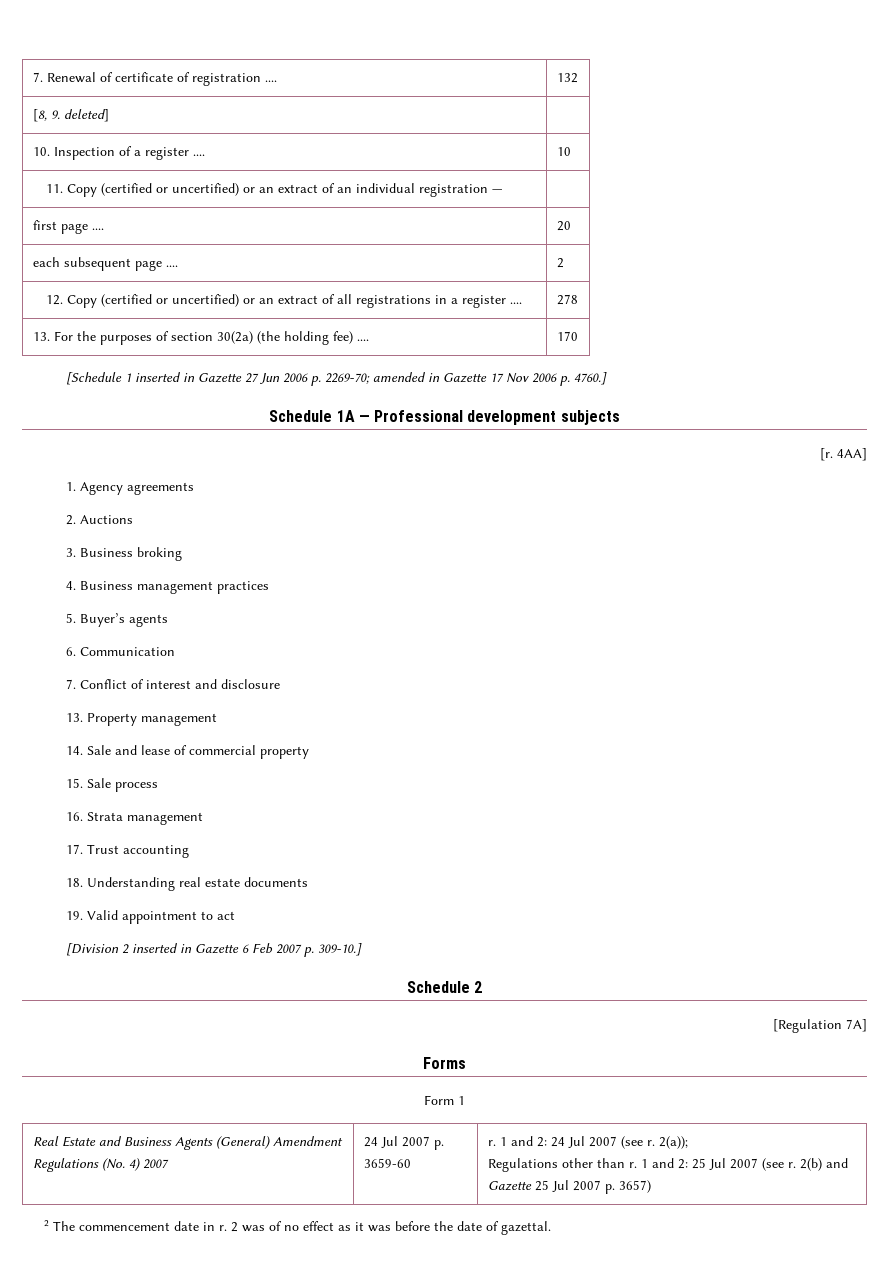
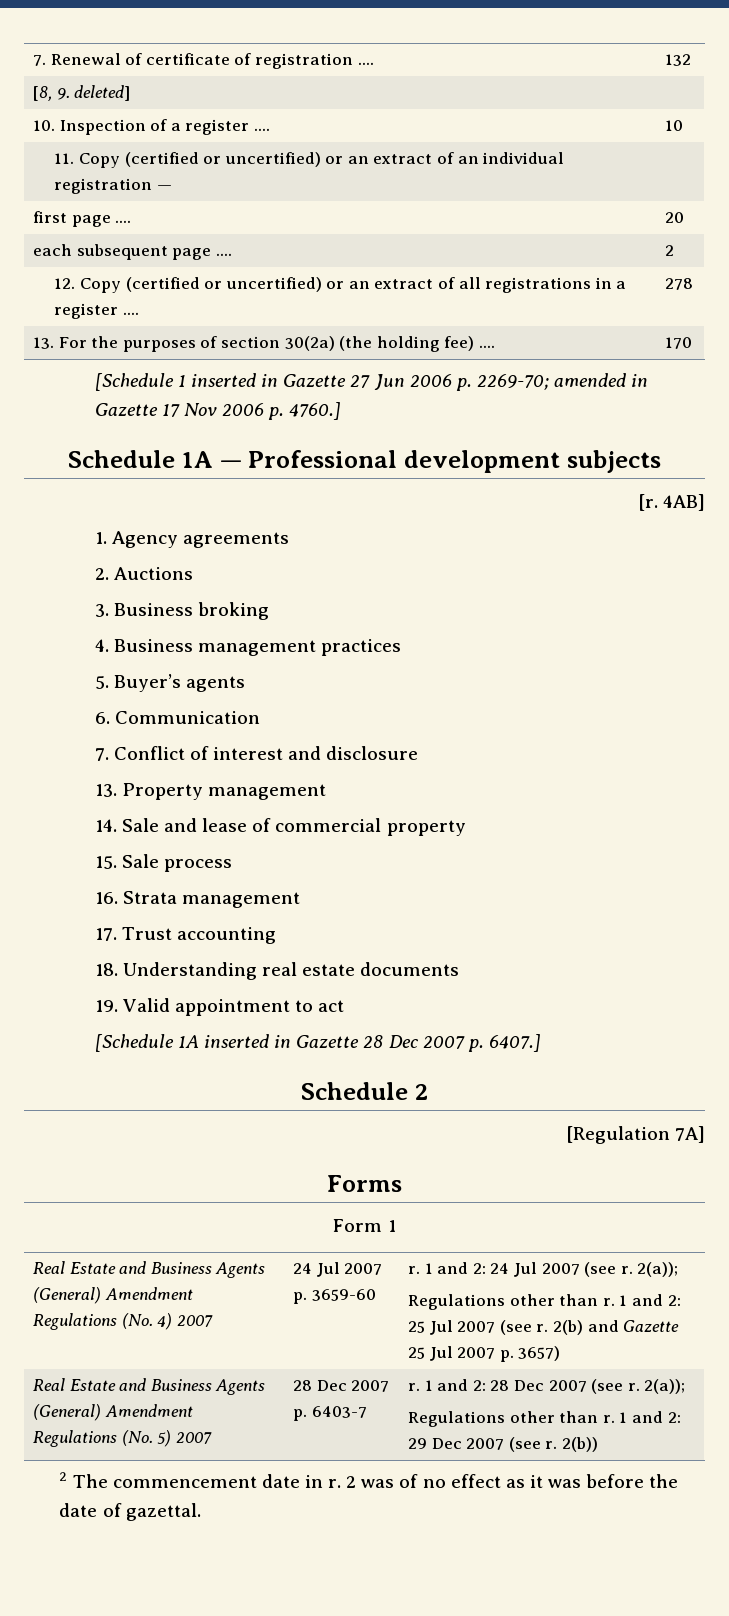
[837,448,867,461] 4AA] -> [663,494,705,511] 4AB]
[65,943,362,957] [Division 2 inserted in Gazette 6 Feb 2007 p. 309-10.] -> [94,1034,541,1052] [Schedule 1A inserted in Gazette 28 Dec 2007 p. 6407.]
(651, 1186) none -> [33,1378,266,1395] [33,1404,193,1421] [33,1430,212,1447] [293,1380,390,1392] [293,1406,367,1421] [408,1379,686,1394] [408,1411,681,1427] [408,1437,599,1452] // Real Estate and Business Agents (General) Amendment Regulations (No. 5) 2007 | 28 Dec 2007 p. 6403-7 | r. 1 and 2: 28 Dec 2007 (see r. 2(a)); // Regulations other than r. 1 and 2: 29 Dec 2007 (see r. 2(b))

